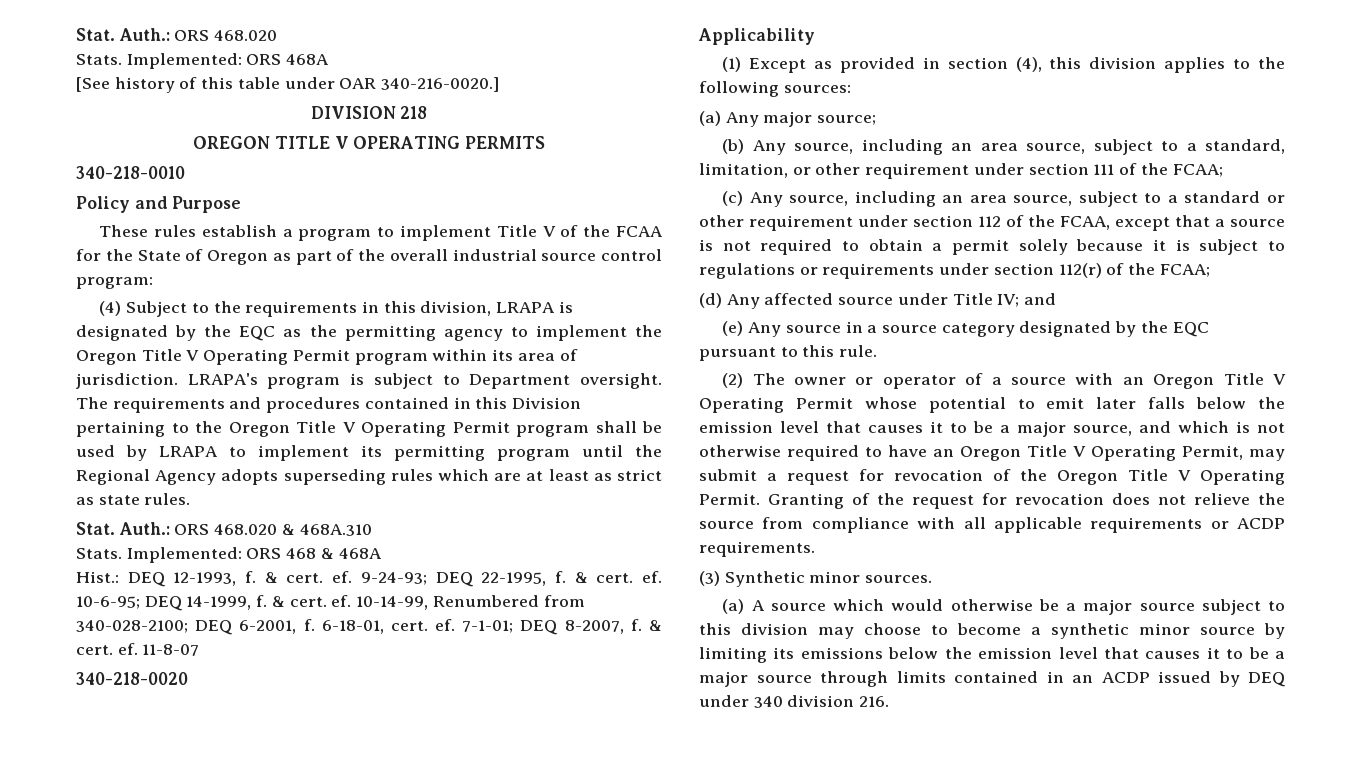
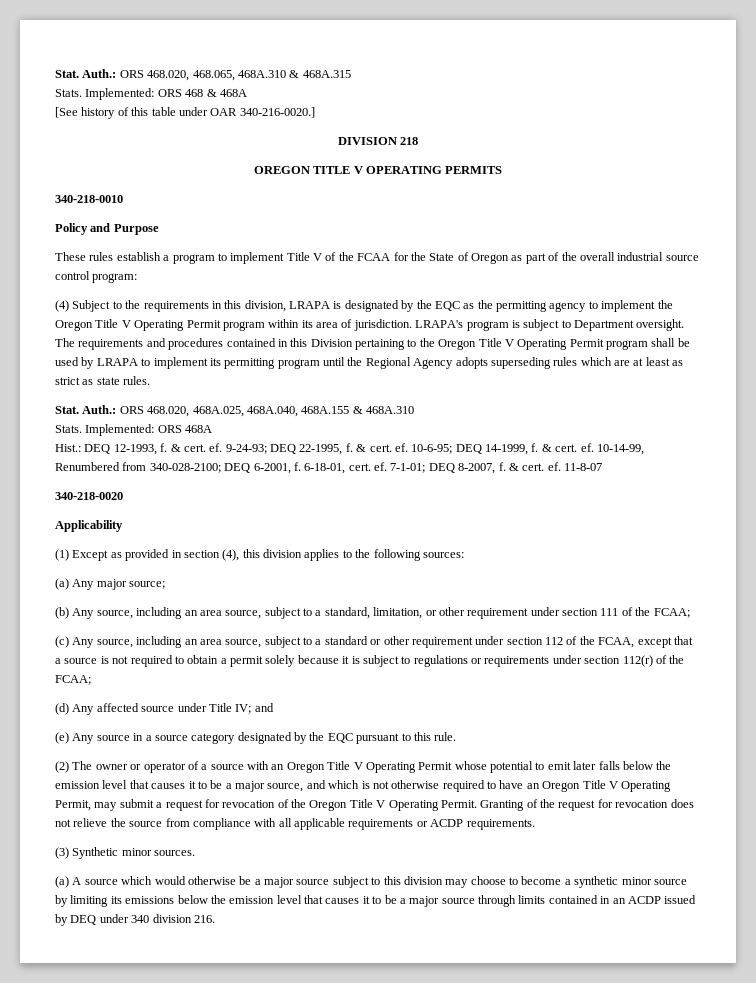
[76,28,278,41] [76,53,282,69] Stat. Auth.: ORS 468.020 // Stats. Implemented: ORS -> [55,69,351,81] [55,88,217,100] Stat. Auth.: ORS 468.020, 468.065, 468A.310 & 468A.315 // Stats. Implemented: ORS 468 &
[214,524,278,535] 468.020 -> [147,406,350,417] 468.020, 468A.025, 468A.040, 468A.155
[286,548,334,559] 468 & -> (182, 429) none

